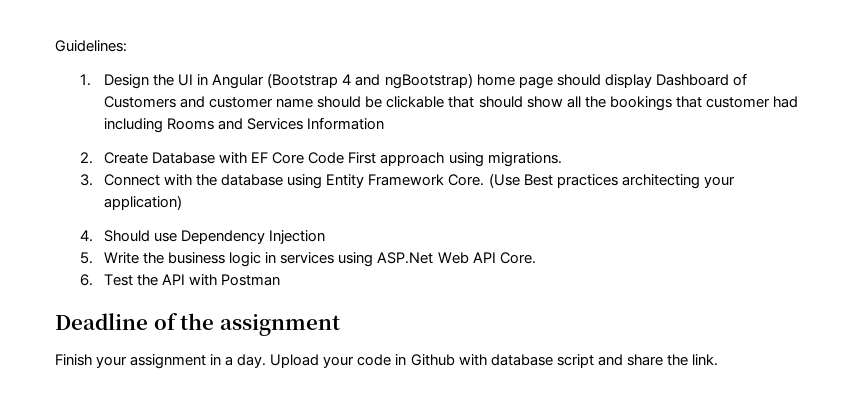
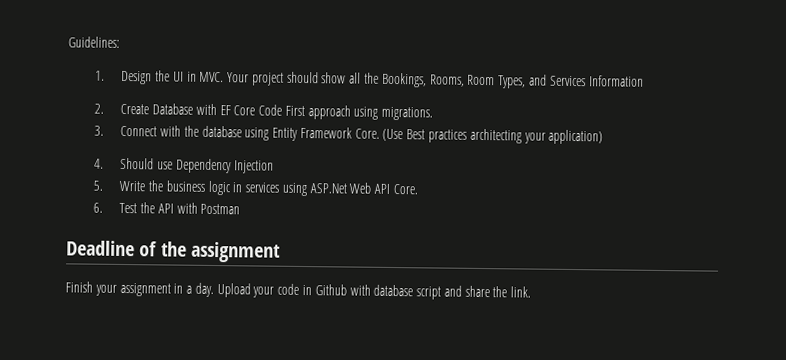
[212,73,747,89] [104,96,798,111] [104,118,215,133] Angular (Bootstrap 4 and ngBootstrap) home page should display Dashboard of Customers and customer name should be clickable that should show all the bookings that customer had including Rooms -> [199,71,527,89] MVC. Your project should show all the Bookings, Rooms, Room Types,

